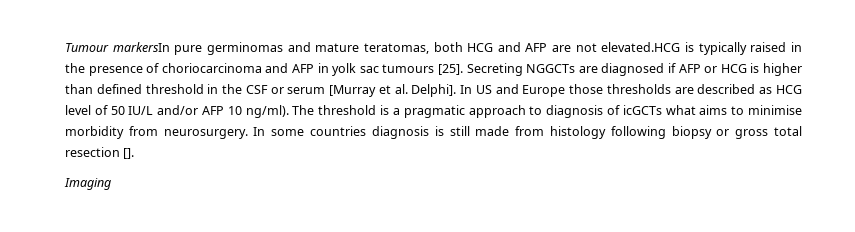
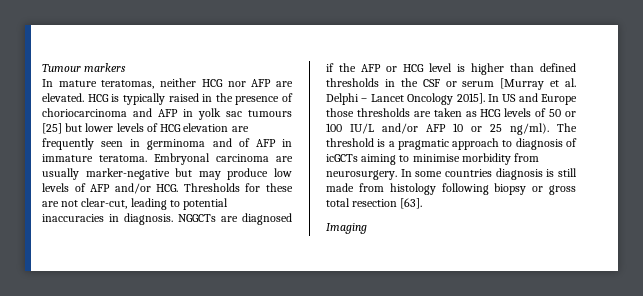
[112,42,681,55] markersIn pure germinomas and mature teratomas, both HCG and AFP are not elevated.HCG -> [84,63,127,72] [42,78,293,89] [42,93,109,102] markers // In mature teratomas, neither HCG nor AFP are elevated. HCG
[438,63,523,76] [25]. Secreting -> [42,123,249,134] [42,138,292,150] [42,153,293,165] [42,168,292,180] [42,183,293,194] [42,198,229,210] [42,213,173,225] [25] but lower levels of HCG elevation are frequently seen in germinoma and of AFP in immature teratoma. Embryonal carcinoma are usually marker-negative but may produce low levels of AFP and/or HCG. Thresholds for these are not clear-cut, leading to potential inaccuracies in diagnosis.
(677, 68) none -> [339,63,356,72] the
(747, 68) none -> [429,63,452,72] level
[145,84,204,94] threshold -> [326,78,379,87] thresholds
[411,84,457,97] Delphi]. -> [326,93,485,105] Delphi – Lancet Oncology 2015].
[697,84,756,94] described -> [433,108,462,117] taken
[65,105,91,115] level -> [504,108,532,117] levels
(125, 110) none -> [565,111,576,117] [326,123,342,132] or 100
(242, 110) none -> [471,124,502,132] or 25
[665,105,728,115] what aims -> [361,154,397,165] aiming
[123,148,135,159] []. -> [400,198,423,209] [63].

